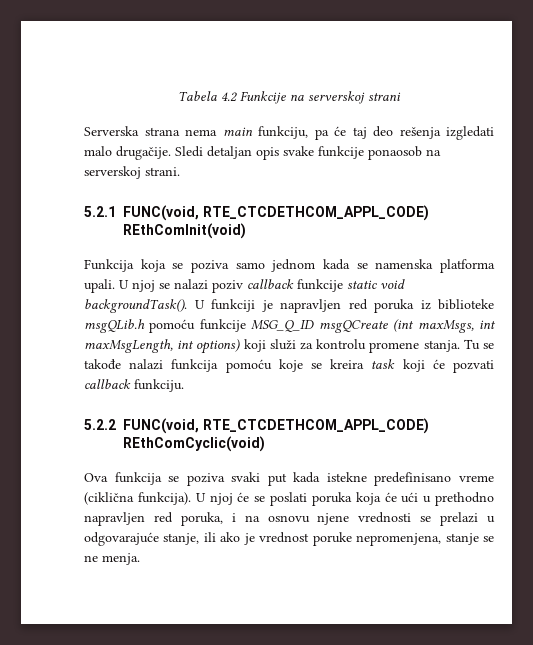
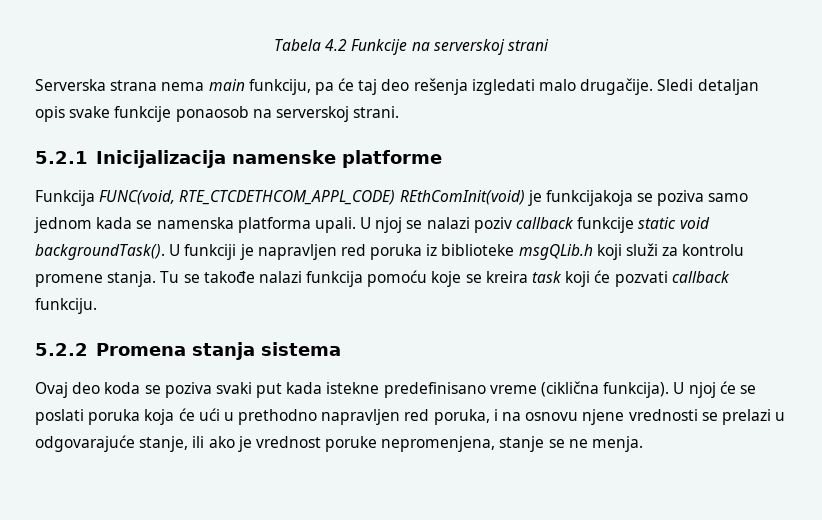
(116, 211) none -> [95,150,442,168] [35,190,95,206] Inicijalizacija namenske platforme // Funkcija
[84,259,166,272] // Funkcija koja -> [527,190,633,206] je funkcijakoja
[149,319,496,333] [84,339,241,354] pomoću funkcije MSG_Q_ID msgQCreate (int maxMsgs, int maxMsgLength, int options) -> (593, 252) none
[123,418,429,434] [123,436,265,452] [84,472,162,485] FUNC(void, RTE_CTCDETHCOM_APPL_CODE) REthComCyclic(void) // Ova funkcija -> [95,342,341,360] [35,382,141,398] Promena stanja sistema // Ovaj deo koda

